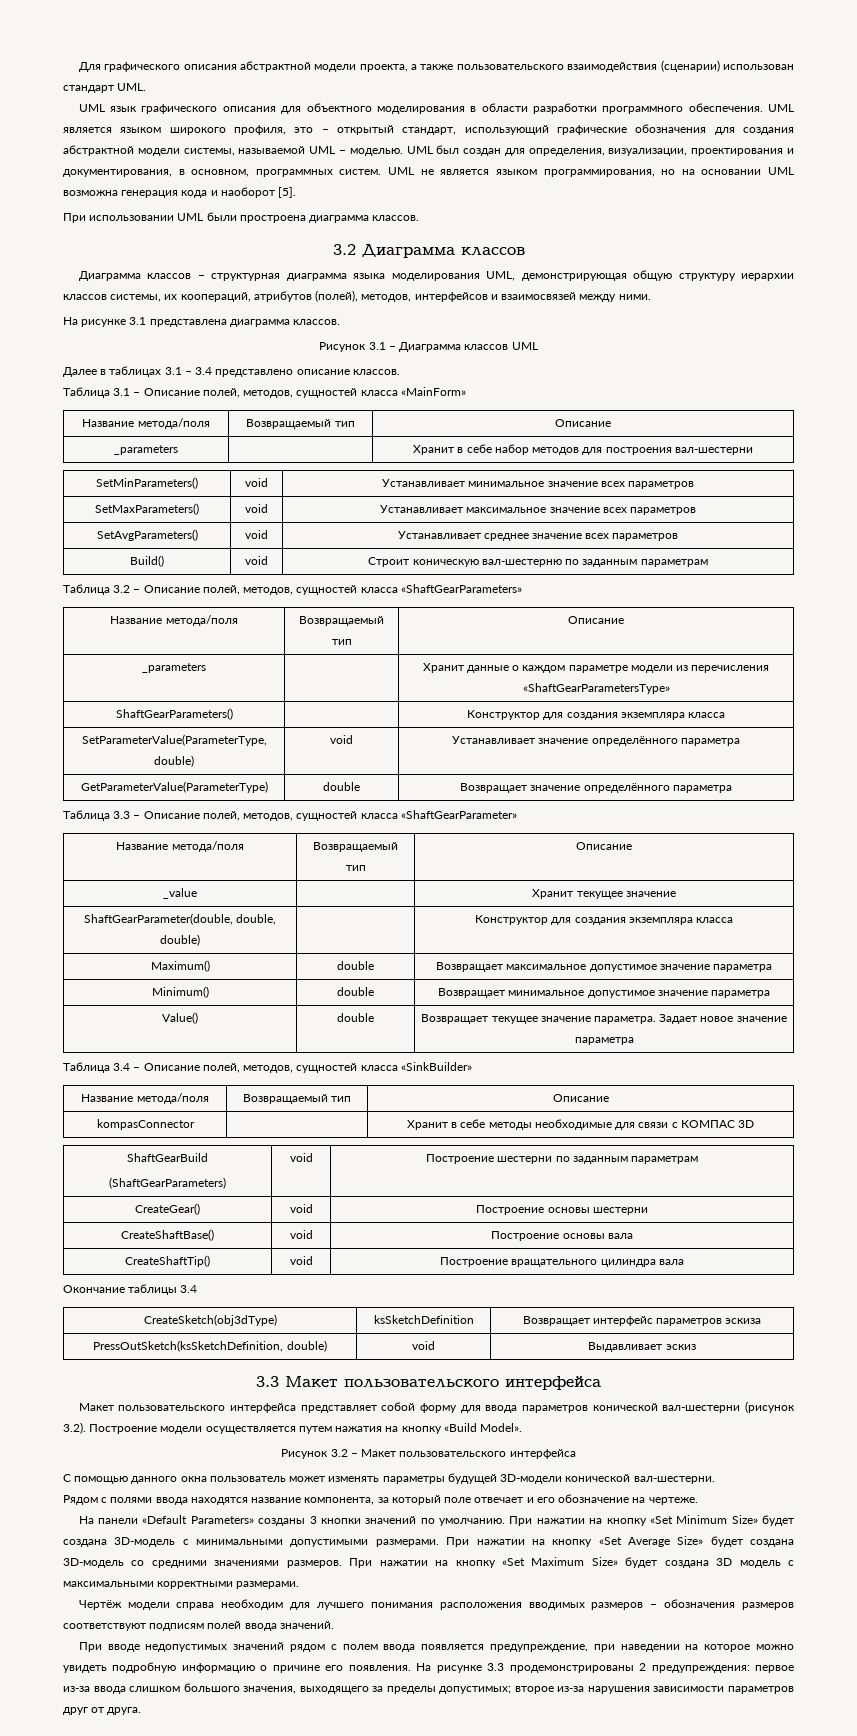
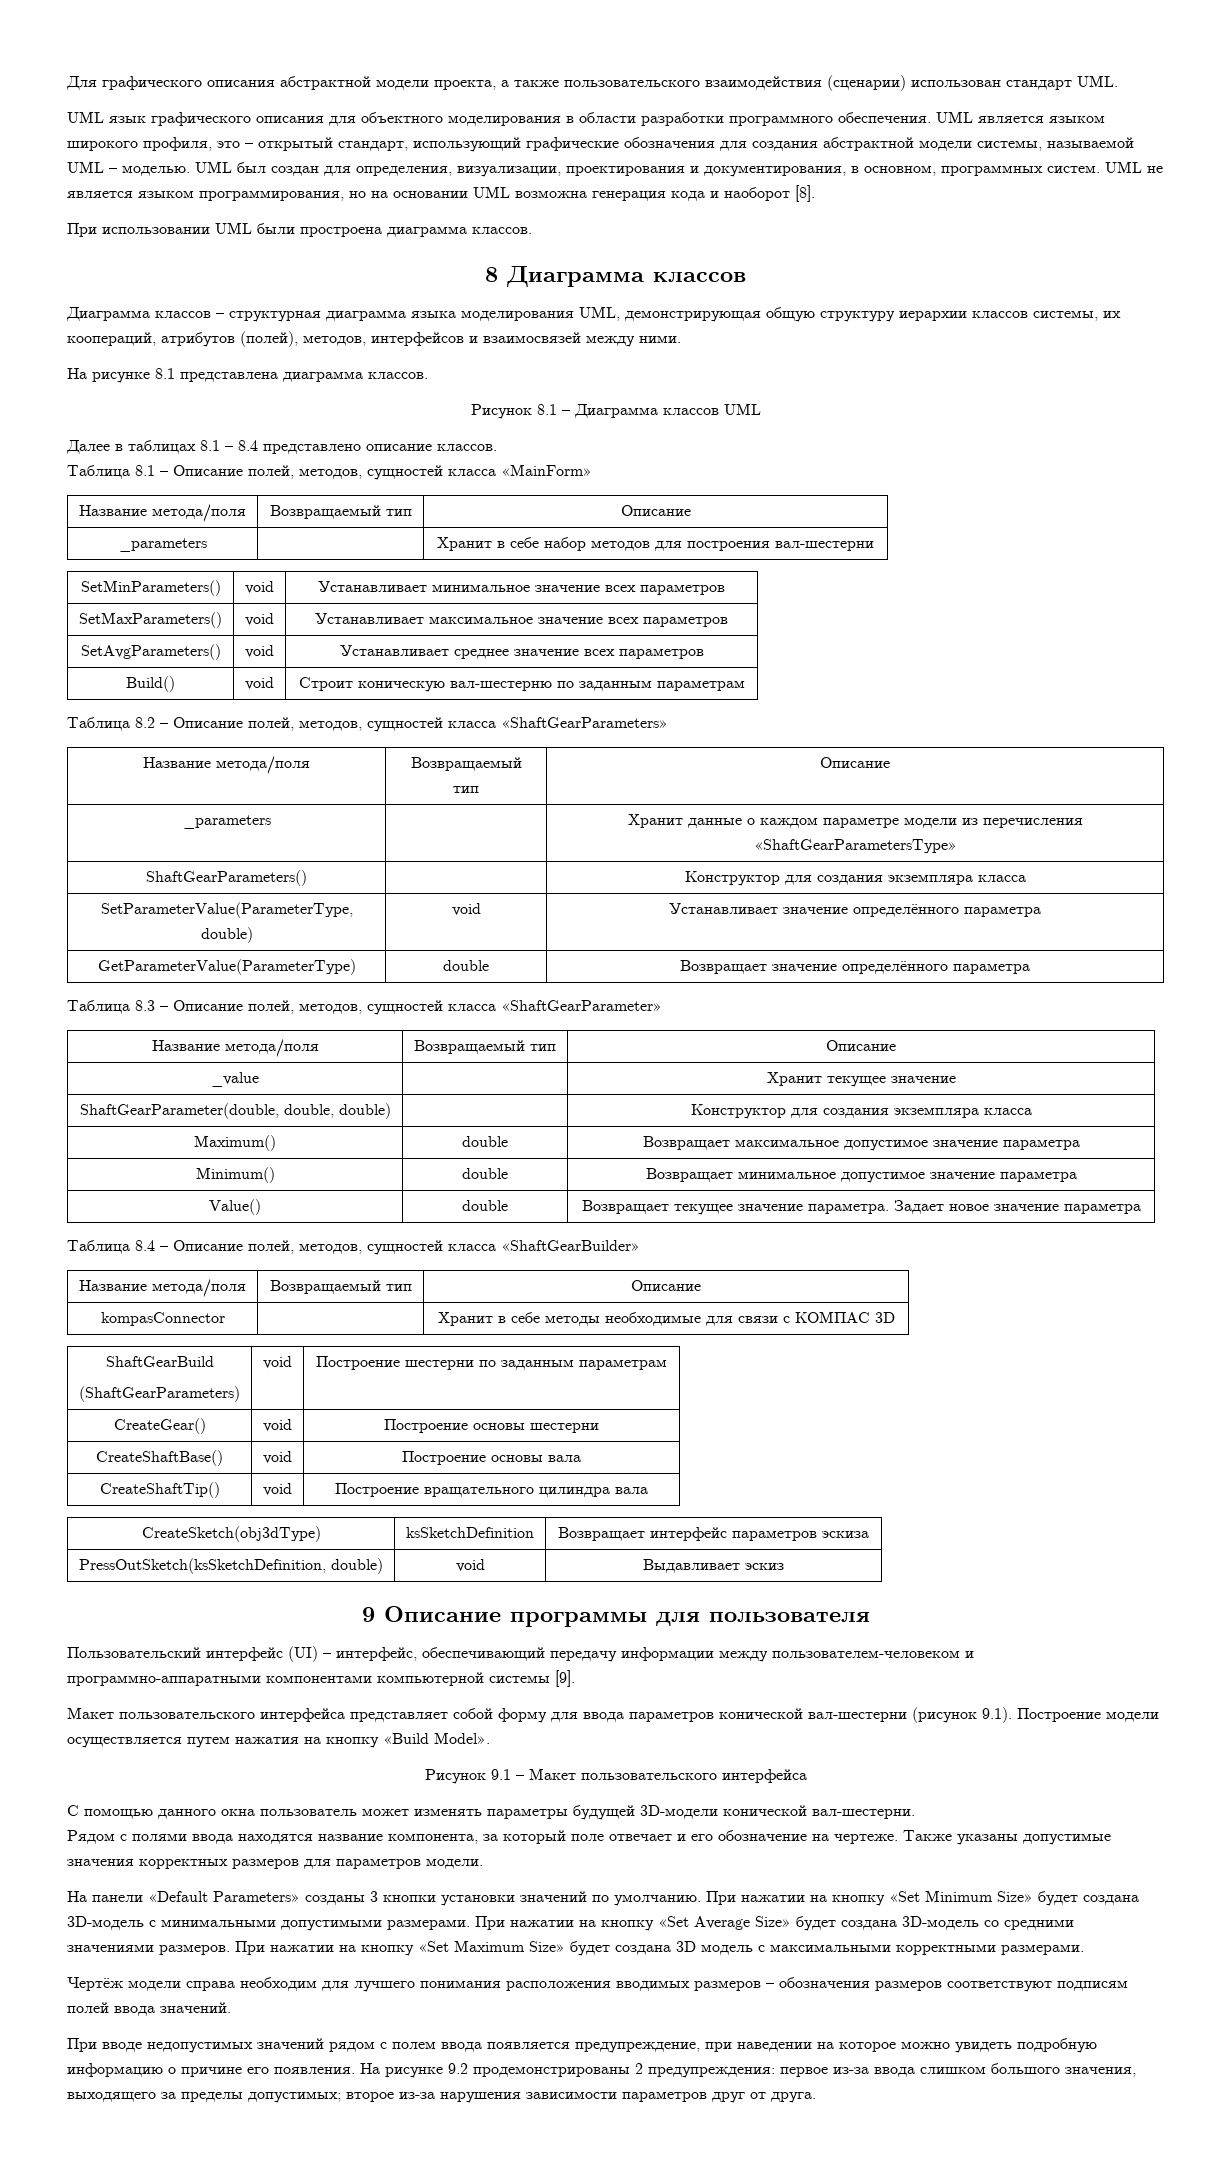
[278,187,297,198] [5]. -> [795,185,815,202] [8].
[332,244,356,255] 3.2 -> [485,267,498,282] 8
[129,317,147,325] 3.1 -> [155,368,175,379] 8.1
[368,342,386,350] 3.1 -> [536,404,557,415] 8.1
[164,367,213,375] 3.1 – 3.4 -> [200,440,258,451] 8.1 – 8.4
[113,388,131,396] 3.1 -> [135,465,155,476] 8.1
[113,585,131,593] 3.2 -> [135,717,155,728] 8.2
[113,811,131,819] 3.3 -> [135,1000,155,1011] 8.3
[113,1062,472,1073] 3.4 – Описание полей, методов, сущностей класса «SinkBuilder» -> [135,1240,640,1255] 8.4 – Описание полей, методов, сущностей класса «ShaftGearBuilder»
[63,1284,198,1295] // Окончание таблицы 3.4 -> (648, 1490) none
[256,1376,601,1390] 3.3 Макет пользовательского интерфейса -> [361,1606,870,1627] [67,1646,974,1662] [67,1670,575,1687] 9 Описание программы для пользователя // Пользовательский интерфейс (UI) – интерфейс, обеспечивающий передачу информации между пользователем-человеком и программно-аппаратными компонентами компьютерной системы [9].
[63,1422,86,1434] 3.2). -> [982,1707,1012,1723] 9.1).
[330,1449,348,1457] 3.2 -> [490,1769,511,1780] 9.1
(698, 1501) none -> [903,1830,1111,1845] [67,1858,483,1869] Также указаны допустимые значения корректных размеров для параметров модели.
(361, 1521) none -> [441,1895,515,1906] установки
[487,1663,505,1671] 3.3 -> [448,2063,468,2074] 9.2

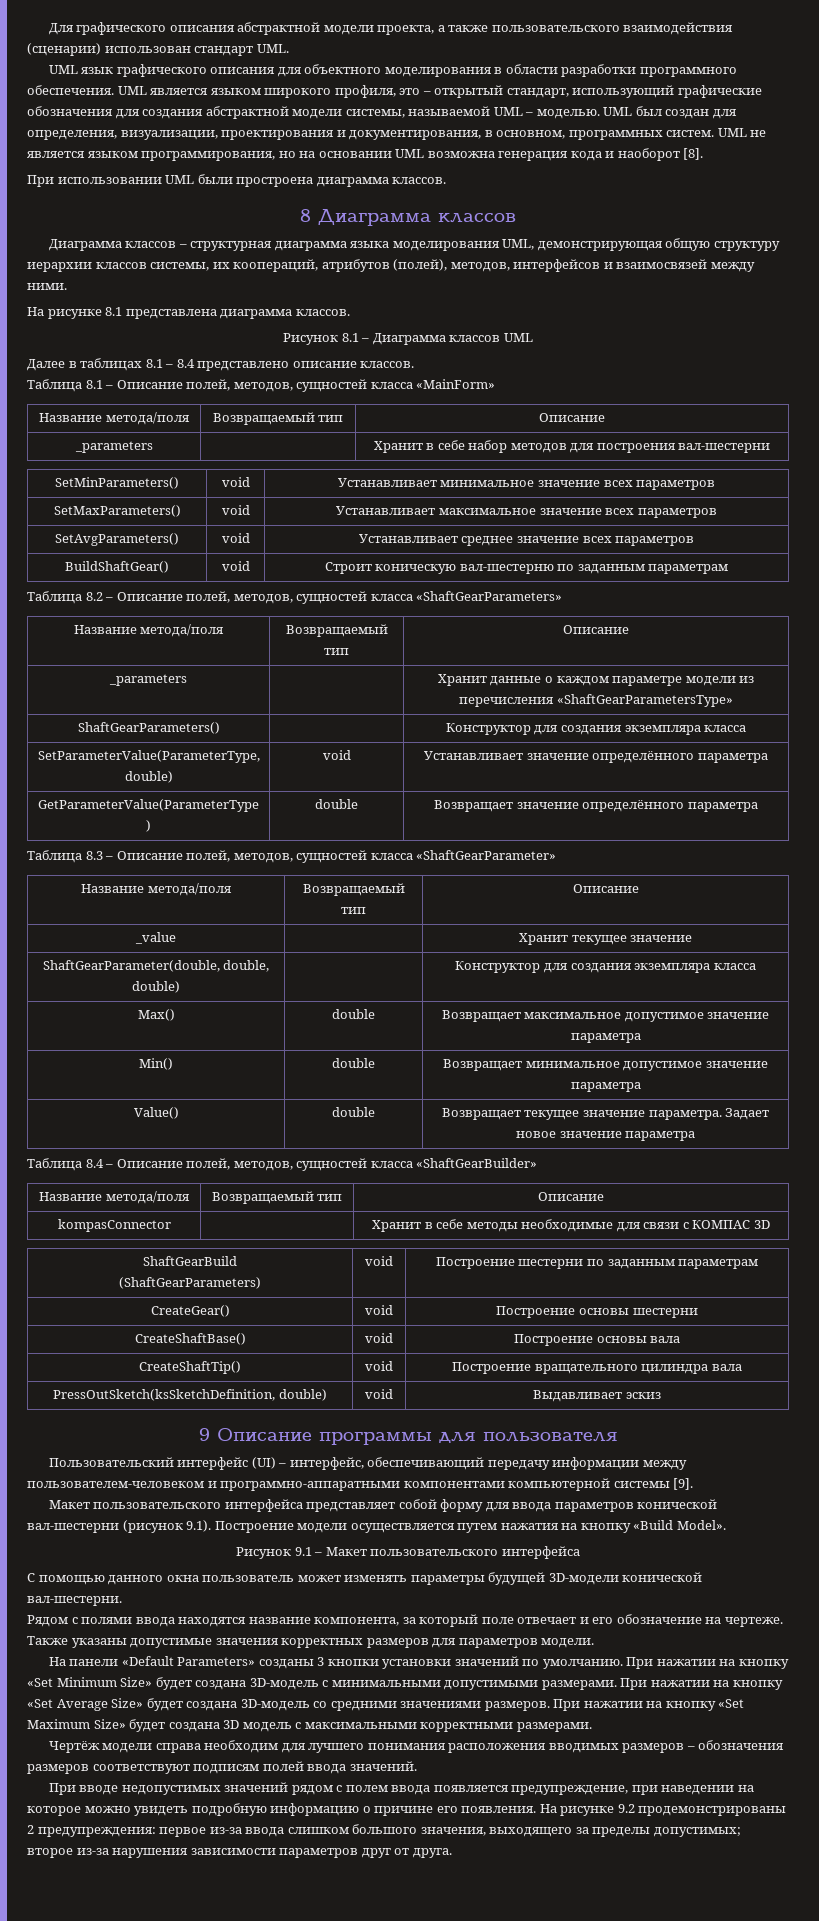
[126,676,175,692] Build() -> [65,561,169,573] BuildShaftGear()
[194,1135,276,1151] Maximum() -> [137,1009,175,1021] Max()
[195,1167,275,1183] Minimum() -> [139,1058,173,1070] Min()
[141,1526,321,1542] [406,1527,534,1538] [558,1527,869,1541] // CreateSketch(obj3dType) | ksSketchDefinition | Возвращает интерфейс параметров эскиза -> (742, 1367) none

